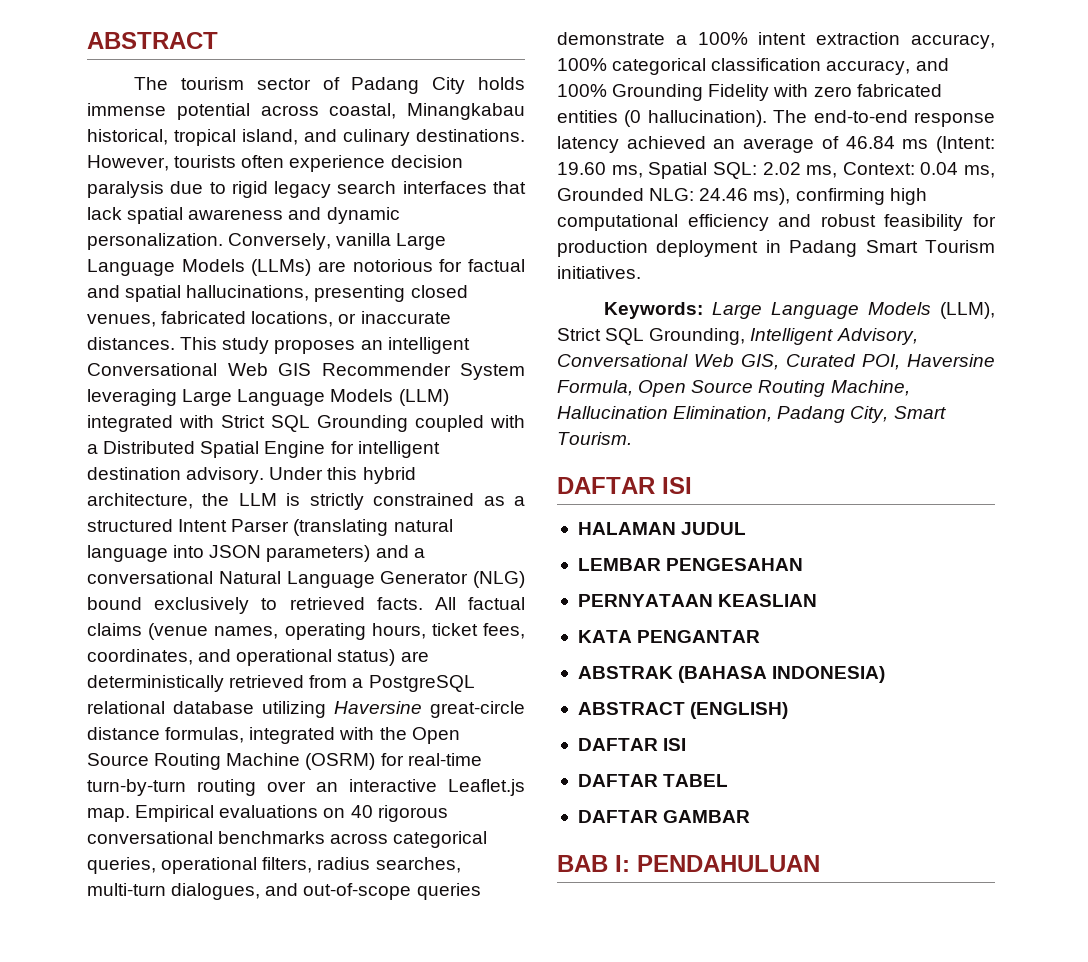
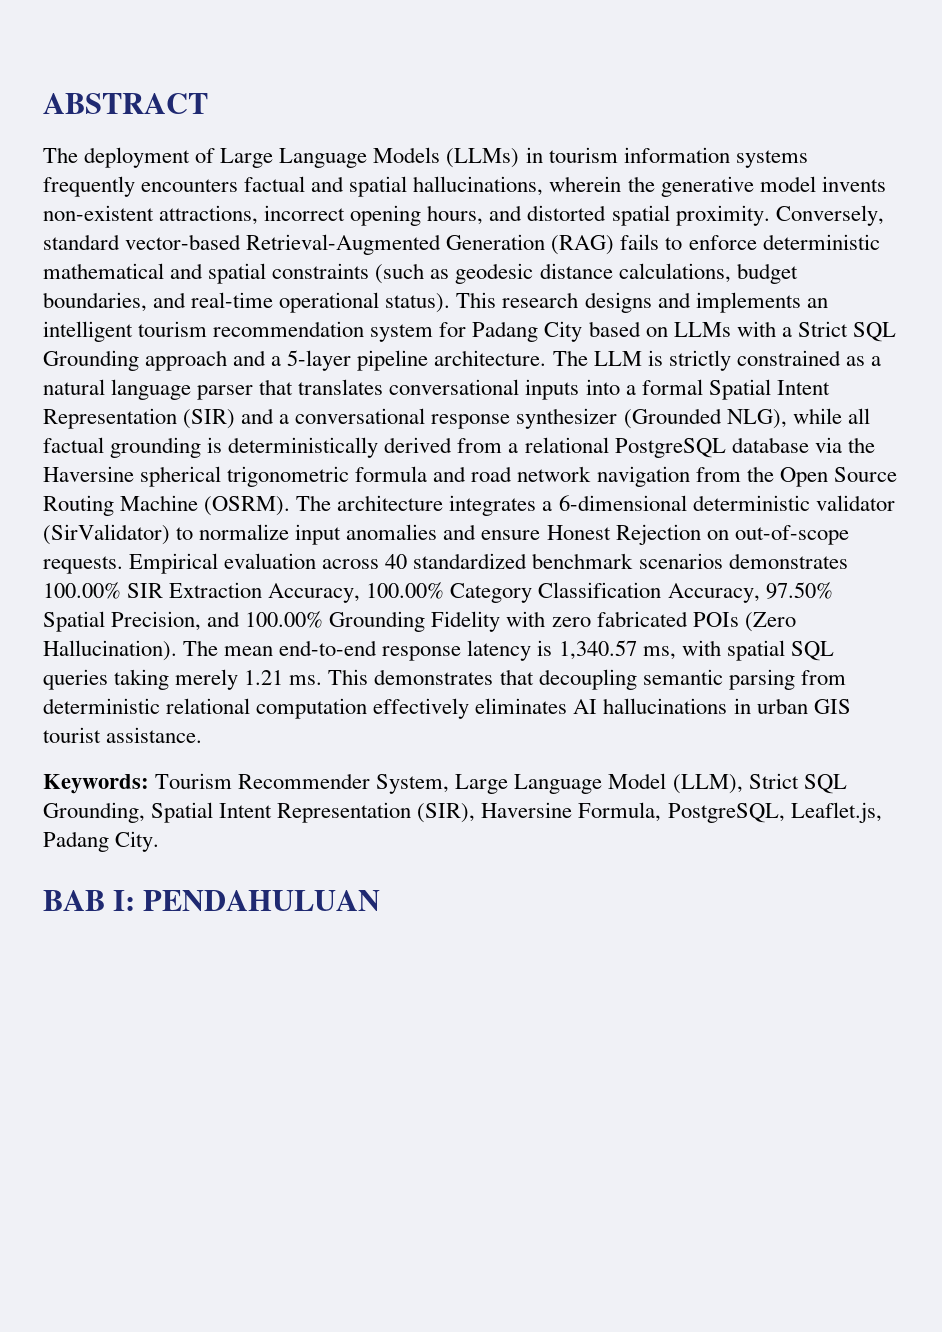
[181,77,525,94] [87,103,525,120] [87,129,525,146] [87,155,463,172] [87,181,526,198] [87,207,400,224] [87,233,447,250] [87,259,526,276] [87,285,468,302] [87,311,451,327] [87,337,470,354] [87,363,525,380] [87,389,449,406] [87,415,525,432] [87,441,440,458] [87,467,416,484] [87,493,230,509] tourism sector of Padang City holds immense potential across coastal, Minangkabau historical, tropical island, and culinary destinations. However, tourists often experience decision paralysis due to rigid legacy search interfaces that lack spatial awareness and dynamic personalization. Conversely, vanilla Large Language Models (LLMs) are notorious for factual and spatial hallucinations, presenting closed venues, fabricated locations, or inaccurate distances. This study proposes an intelligent Conversational Web GIS Recommender System leveraging Large Language Models (LLM) integrated with Strict SQL Grounding coupled with a Distributed Spatial Engine for intelligent destination advisory. Under this hybrid architecture, the -> [84,147,808,168] [43,176,886,197] [43,205,884,226] [43,234,880,255] [43,263,798,284] [43,292,828,313] [43,321,896,342] [43,350,588,371] deployment of Large Language Models (LLMs) in tourism information systems frequently encounters factual and spatial hallucinations, wherein the generative model invents non-existent attractions, incorrect opening hours, and distorted spatial proximity. Conversely, standard vector-based Retrieval-Augmented Generation (RAG) fails to enforce deterministic mathematical and spatial constraints (such as geodesic distance calculations, budget boundaries, and real-time operational status). This research designs and implements an intelligent tourism recommendation system for Padang City based on LLMs with a Strict SQL Grounding approach and a 5-layer pipeline architecture. The
[87,519,453,536] [87,545,425,562] [87,571,525,588] [87,597,526,614] [87,623,525,640] [87,649,429,666] [87,675,475,692] [87,701,525,718] [87,727,375,744] structured Intent Parser (translating natural language into JSON parameters) and a conversational Natural Language Generator (NLG) bound exclusively to retrieved facts. All factual claims (venue names, operating hours, ticket fees, coordinates, and operational status) are deterministically retrieved from a PostgreSQL relational database utilizing Haversine great-circle distance formulas, integrated with -> [43,379,830,400] [43,408,870,429] [43,437,875,458] [43,466,741,487] natural language parser that translates conversational inputs into a formal Spatial Intent Representation (SIR) and a conversational response synthesizer (Grounded NLG), while all factual grounding is deterministically derived from a relational PostgreSQL database via the Haversine spherical trigonometric formula and road network navigation from
[305,753,482,770] [87,779,525,796] [87,805,448,822] [87,831,488,848] [87,857,461,874] [87,883,481,900] [557,32,995,49] [557,58,949,75] [557,84,607,97] (OSRM) for real-time turn-by-turn routing over an interactive Leaflet.js map. Empirical evaluations on 40 rigorous conversational benchmarks across categorical queries, operational filters, radius searches, multi-turn dialogues, and out-of-scope queries demonstrate a 100% intent extraction accuracy, 100% categorical classification accuracy, and 100% -> [204,495,895,516] [43,524,849,545] [43,553,848,574] [43,582,833,603] [43,611,324,632] (OSRM). The architecture integrates a 6-dimensional deterministic validator (SirValidator) to normalize input anomalies and ensure Honest Rejection on out-of-scope requests. Empirical evaluation across 40 standardized benchmark scenarios demonstrates 100.00% SIR Extraction Accuracy, 100.00% Category Classification Accuracy, 97.50% Spatial Precision, and 100.00%
[557,110,995,127] [557,136,995,153] [557,162,995,179] [557,188,927,205] [557,214,996,231] [557,240,995,257] [557,266,641,279] [604,302,932,319] entities (0 hallucination). The end-to-end response latency achieved an average of 46.84 ms (Intent: 19.60 ms, Spatial SQL: 2.02 ms, Context: 0.04 ms, Grounded NLG: 24.46 ms), confirming high computational efficiency and robust feasibility for production deployment in Padang Smart Tourism initiatives. // Keywords: Large Language Models -> [692,612,796,632] [43,640,834,661] [43,669,846,690] [43,698,851,719] [43,727,203,743] [43,773,667,794] POIs (Zero Hallucination). The mean end-to-end response latency is 1,340.57 ms, with spatial SQL queries taking merely 1.21 ms. This demonstrates that decoupling semantic parsing from deterministic relational computation effectively eliminates AI hallucinations in urban GIS tourist assistance. // Keywords: Tourism Recommender System, Large Language Model
[750,328,918,345] [557,354,995,370] [557,380,910,397] [557,406,946,423] [557,432,632,445] [557,477,692,494] [577,522,747,535] [577,558,804,571] [577,594,818,607] [577,630,761,643] [577,666,886,683] [577,702,789,719] [577,738,687,751] [577,774,729,787] [577,810,751,823] Intelligent Advisory, Conversational Web GIS, Curated POI, Haversine Formula, Open Source Routing Machine, Hallucination Elimination, Padang City, Smart Tourism. // DAFTAR ISI // HALAMAN JUDUL // LEMBAR PENGESAHAN // PERNYATAAN KEASLIAN // KATA PENGANTAR // ABSTRAK (BAHASA INDONESIA) // ABSTRACT (ENGLISH) // DAFTAR ISI // DAFTAR TABEL // DAFTAR GAMBAR -> [151,802,882,823] [43,831,160,852] Spatial Intent Representation (SIR), Haversine Formula, PostgreSQL, Leaflet.js, Padang City.

